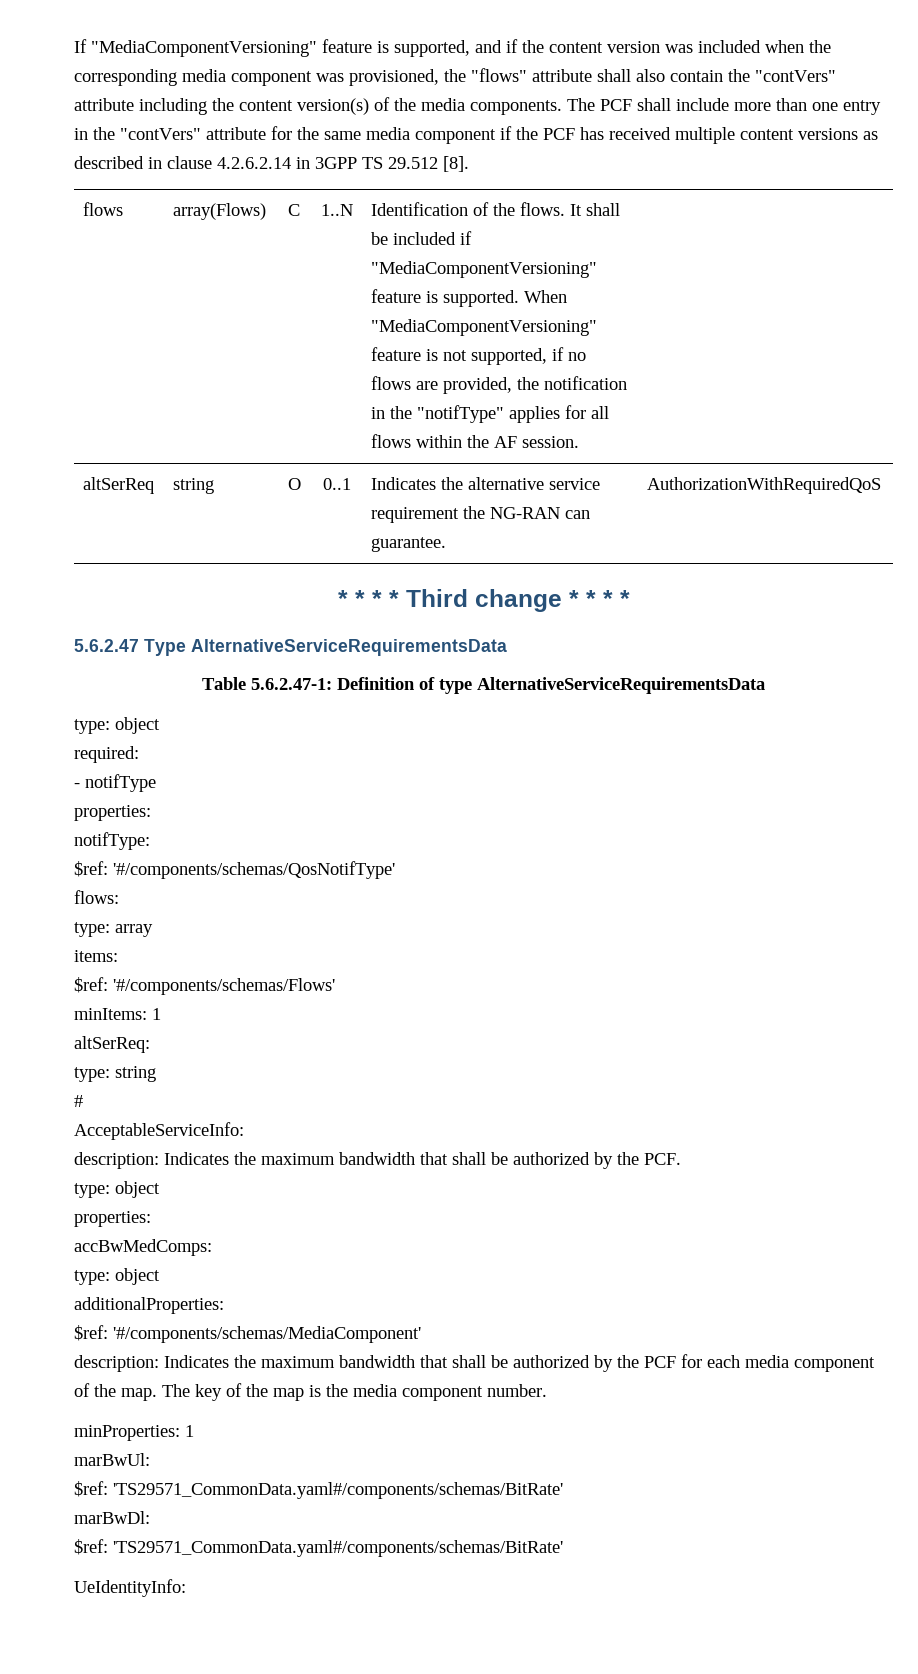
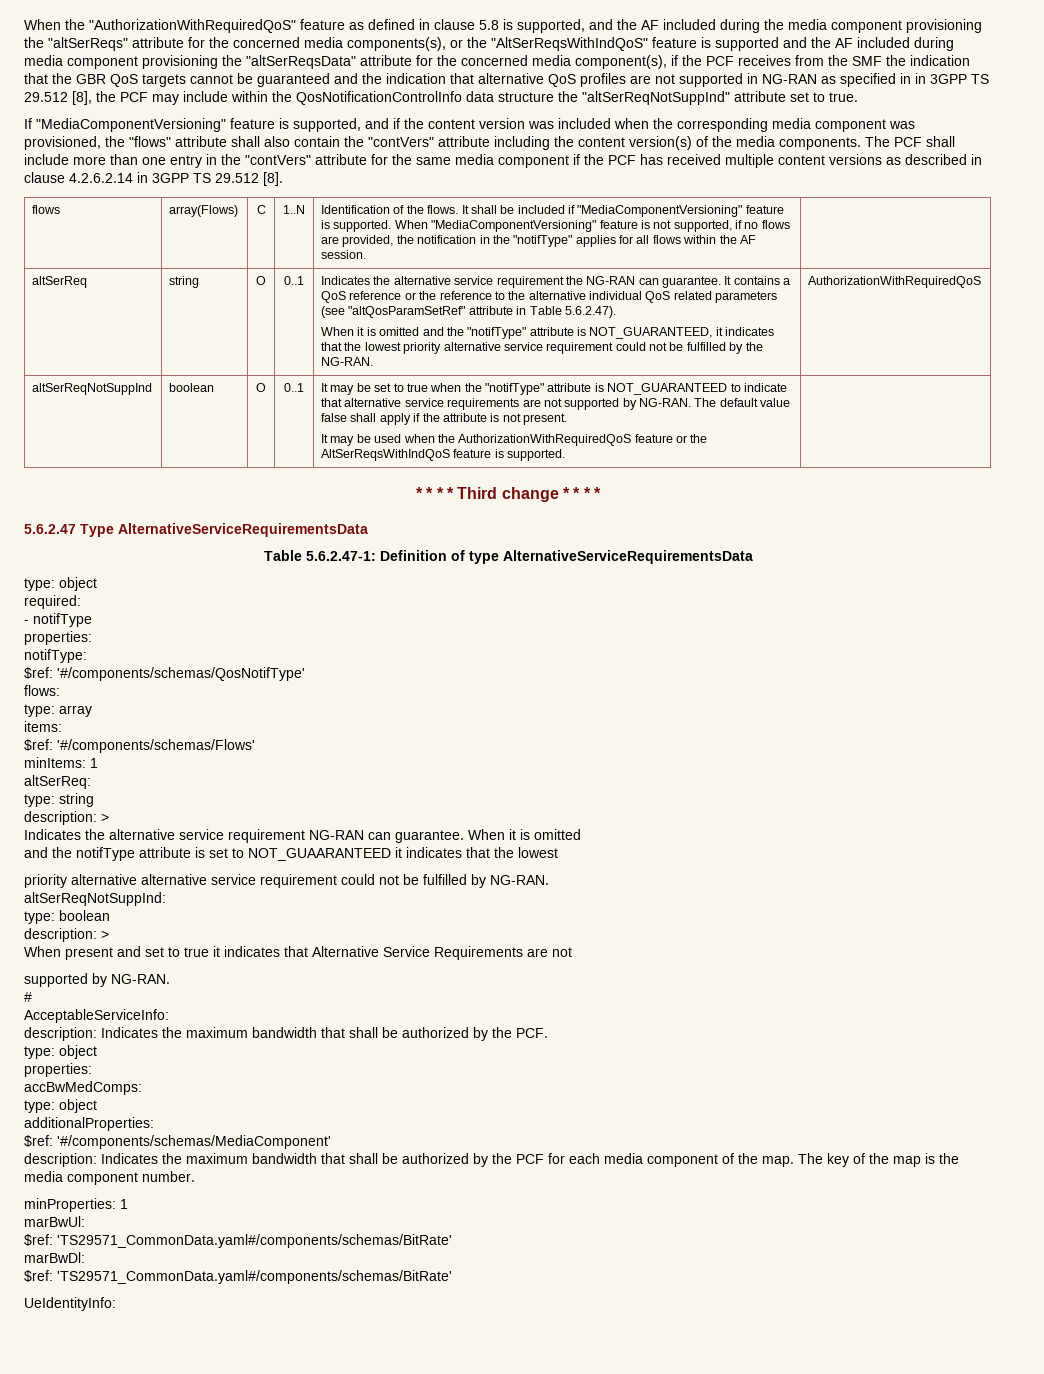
(74, 46) none -> [24,19,982,33] [24,37,954,51] [24,55,970,69] [24,73,989,87] [24,91,858,105] When the "AuthorizationWithRequiredQoS" feature as defined in clause 5.8 is supported, and the AF included during the media component provisioning the "altSerReqs" attribute for the concerned media components(s), or the "AltSerReqsWithIndQoS" feature is supported and the AF included during media component provisioning the "altSerReqsData" attribute for the concerned media component(s), if the PCF receives from the SMF the indication that the GBR QoS targets cannot be guaranteed and the indication that alternative QoS profiles are not supported in NG-RAN as specified in in 3GPP TS 29.512 [8], the PCF may include within the QosNotificationControlInfo data structure the "altSerReqNotSuppInd" attribute set to true. //
[647,477,882,494] | AuthorizationWithRequiredQoS -> [724,276,791,285] [321,291,778,303] [321,306,616,318] [321,327,775,339] [321,342,763,354] [321,357,374,366] [808,276,982,288] [32,383,153,395] [169,383,215,392] [256,383,266,392] [284,383,304,392] [321,383,787,395] [321,398,791,410] [321,413,568,425] [321,434,708,446] [321,449,566,461] It contains a QoS reference or the reference to the alternative individual QoS related parameters (see "altQosParamSetRef" attribute in Table 5.6.2.47). // When it is omitted and the "notifType" attribute is NOT_GUARANTEED, it indicates that the lowest priority alternative service requirement could not be fulfilled by the NG-RAN. | AuthorizationWithRequiredQoS // altSerReqNotSuppInd | boolean | O | 0..1 | It may be set to true when the "notifType" attribute is NOT_GUARANTEED to indicate that alternative service requirements are not supported by NG-RAN. The default value false shall apply if the attribute is not present. // It may be used when the AuthorizationWithRequiredQoS feature or the AltSerReqsWithIndQoS feature is supported. |
(156, 1074) none -> [24,811,109,825] [24,829,581,843] [24,847,558,861] [24,874,549,888] [24,892,166,906] [24,910,110,924] [24,928,109,942] [24,946,572,960] [24,973,170,987] // description: > // Indicates the alternative service requirement NG-RAN can guarantee. When it is omitted // and the notifType attribute is set to NOT_GUAARANTEED it indicates that the lowest // priority alternative alternative service requirement could not be fulfilled by NG-RAN. // altSerReqNotSuppInd: // type: boolean // description: > // When present and set to true it indicates that Alternative Service Requirements are not // supported by NG-RAN.

